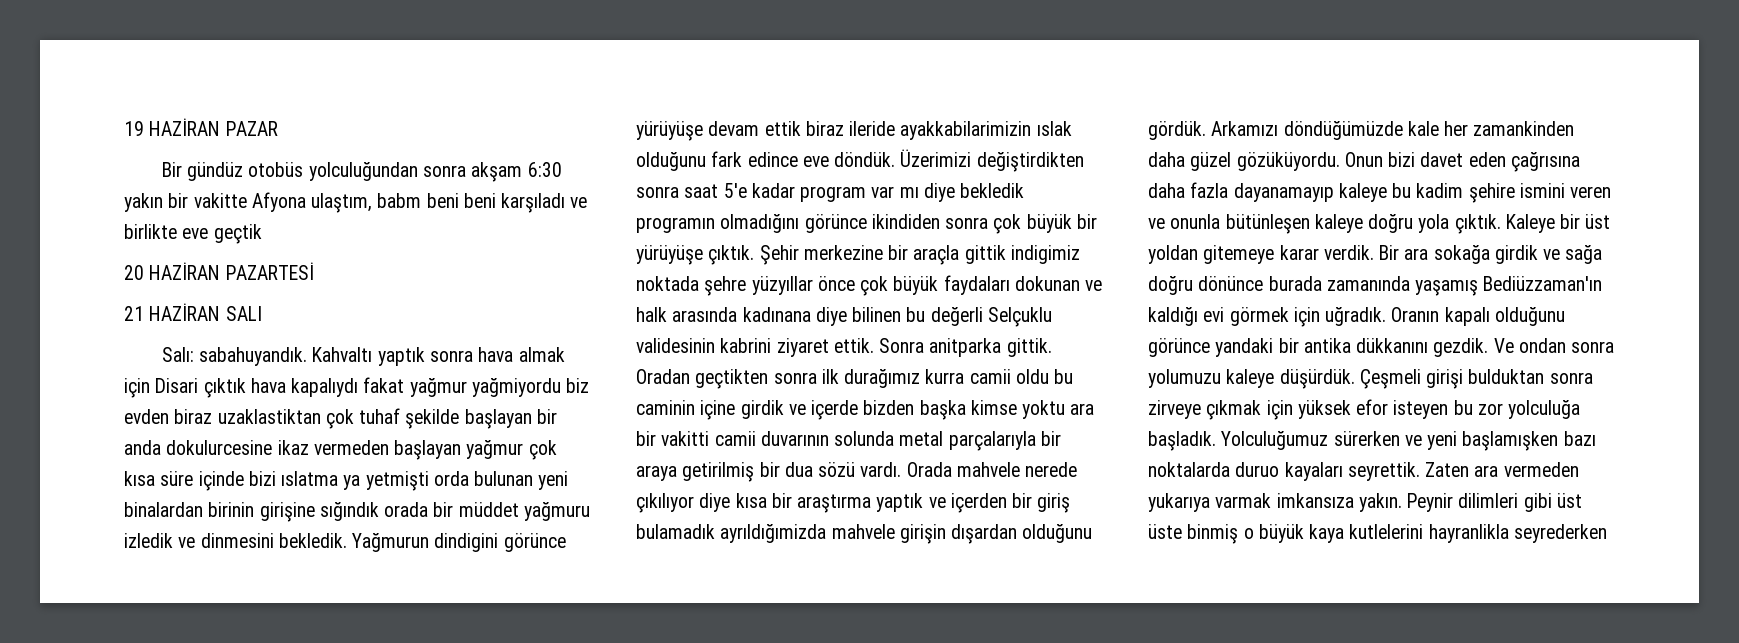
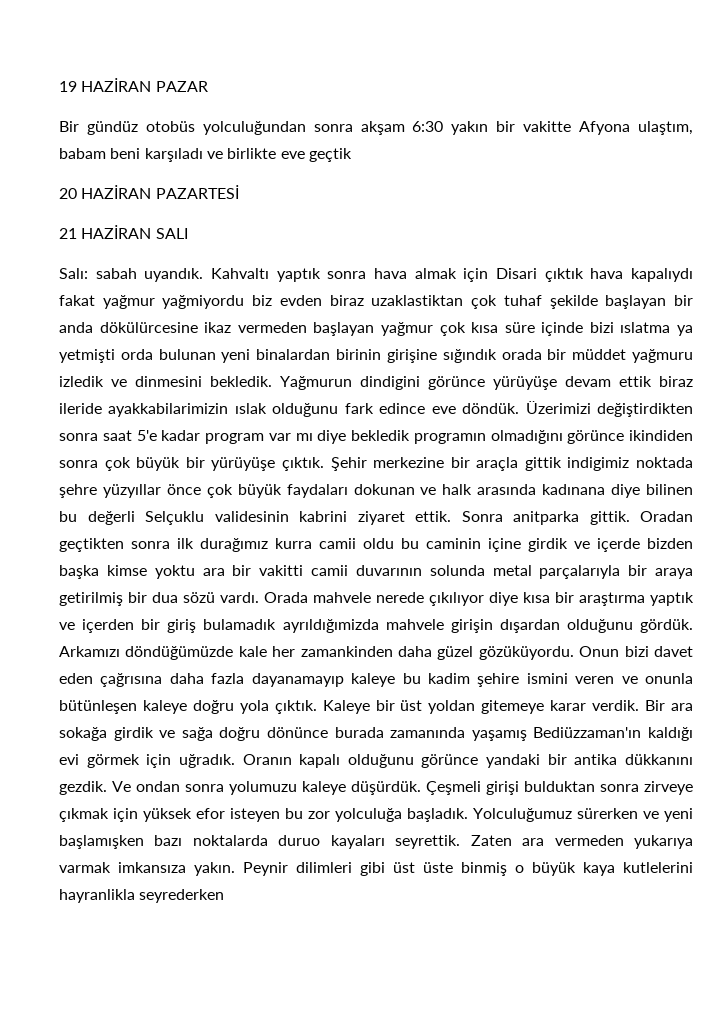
[377,193,459,208] babm beni -> [59,148,106,159] babam
[199,347,308,366] sabahuyandık. -> [95,268,204,282] sabah uyandık.
[166,440,273,455] dokulurcesine -> [99,322,198,333] dökülürcesine

